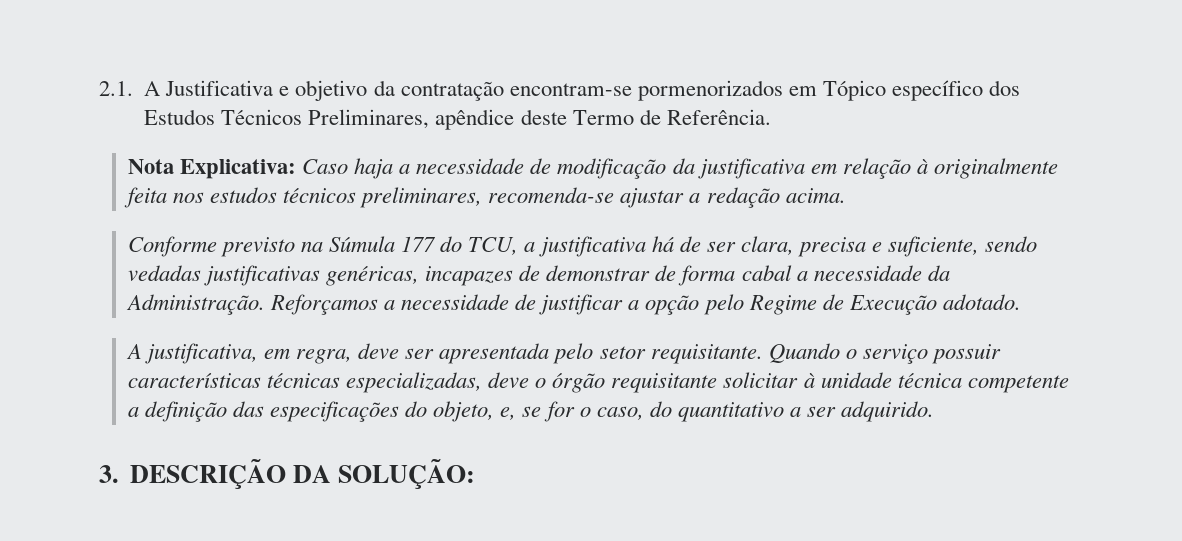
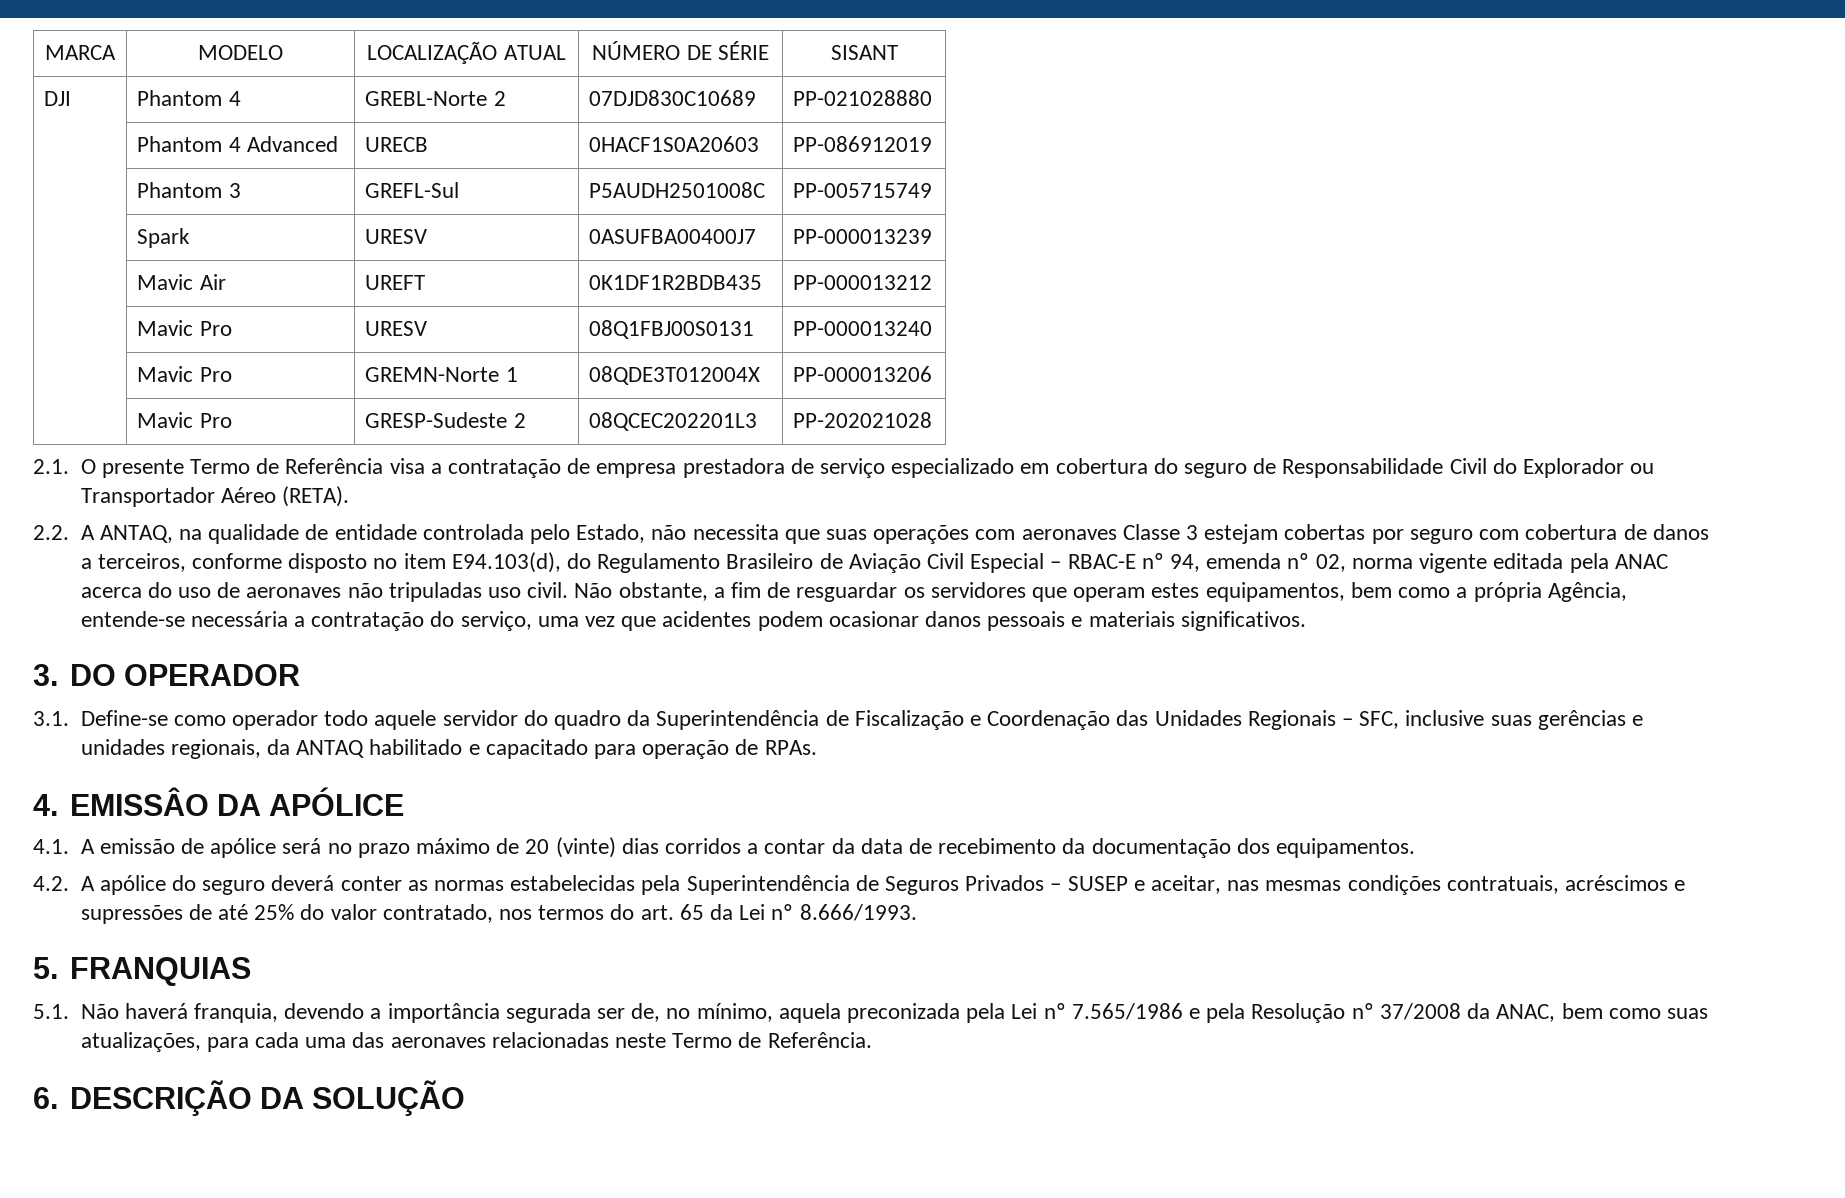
[99,80,1021,101] [144,109,771,130] [127,158,1058,179] [123,187,846,208] [127,236,1038,257] [127,265,950,286] [125,294,1021,315] [125,343,1001,364] [127,372,1069,393] [127,401,935,422] [99,465,119,483] 2.1. A Justificativa e objetivo da contratação encontram-se pormenorizados em Tópico específico dos Estudos Técnicos Preliminares, apêndice deste Termo de Referência. // Nota Explicativa: Caso haja a necessidade de modificação da justificativa em relação à originalmente feita nos estudos técnicos preliminares, recomenda-se ajustar a redação acima. // Conforme previsto na Súmula 177 do TCU, a justificativa há de ser clara, precisa e suficiente, sendo vedadas justificativas genéricas, incapazes de demonstrar de forma cabal a necessidade da Administração. Reforçamos a necessidade de justificar a opção pelo Regime de Execução adotado. // A justificativa, em regra, deve ser apresentada pelo setor requisitante. Quando o serviço possuir características técnicas especializadas, deve o órgão requisitante solicitar à unidade técnica competente a definição das especificações do objeto, e, se for o caso, do quantitativo a ser adquirido. // 3. -> [45,45,116,60] [198,45,283,60] [367,42,566,64] [592,41,769,60] [830,45,898,60] [44,91,72,106] [137,90,241,106] [365,91,506,106] [589,90,757,106] [793,90,933,106] [137,136,338,152] [365,137,429,152] [589,136,760,152] [793,136,933,152] [137,182,241,198] [365,182,460,198] [589,182,766,198] [793,183,933,198] [137,228,191,248] [365,229,428,244] [589,229,757,244] [793,229,933,244] [137,274,226,290] [365,275,426,290] [589,275,763,290] [793,275,933,290] [137,320,232,336] [365,321,428,336] [589,320,755,339] [793,321,933,336] [137,366,232,382] [365,367,518,382] [589,366,761,385] [793,366,933,382] [137,412,232,428] [365,412,526,428] [589,412,758,431] [793,412,933,428] [33,458,1655,478] [80,486,349,507] [33,524,1709,544] [80,552,1668,573] [80,582,1627,602] [80,611,1306,631] [33,664,300,686] [33,710,1644,730] [80,739,817,759] [33,787,404,816] [33,837,1416,858] [33,875,1686,895] [80,904,917,924] [33,957,251,986] [33,1003,1708,1023] [80,1032,872,1052] [33,1087,58,1109] MARCA | MODELO | LOCALIZAÇÃO ATUAL | NÚMERO DE SÉRIE | SISANT // DJI | Phantom 4 | GREBL-Norte 2 | 07DJD830C10689 | PP-021028880 // | Phantom 4 Advanced | URECB | 0HACF1S0A20603 | PP-086912019 // | Phantom 3 | GREFL-Sul | P5AUDH2501008C | PP-005715749 // | Spark | URESV | 0ASUFBA00400J7 | PP-000013239 // | Mavic Air | UREFT | 0K1DF1R2BDB435 | PP-000013212 // | Mavic Pro | URESV | 08Q1FBJ00S0131 | PP-000013240 // | Mavic Pro | GREMN-Norte 1 | 08QDE3T012004X | PP-000013206 // | Mavic Pro | GRESP-Sudeste 2 | 08QCEC202201L3 | PP-202021028 // 2.1. O presente Termo de Referência visa a contratação de empresa prestadora de serviço especializado em cobertura do seguro de Responsabilidade Civil do Explorador ou Transportador Aéreo (RETA). // 2.2. A ANTAQ, na qualidade de entidade controlada pelo Estado, não necessita que suas operações com aeronaves Classe 3 estejam cobertas por seguro com cobertura de danos a terceiros, conforme disposto no item E94.103(d), do Regulamento Brasileiro de Aviação Civil Especial – RBAC-E nº 94, emenda nº 02, norma vigente editada pela ANAC acerca do uso de aeronaves não tripuladas uso civil. Não obstante, a fim de resguardar os servidores que operam estes equipamentos, bem como a própria Agência, entende-se necessária a contratação do serviço, uma vez que acidentes podem ocasionar danos pessoais e materiais significativos. // 3. DO OPERADOR // 3.1. Define-se como operador todo aquele servidor do quadro da Superintendência de Fiscalização e Coordenação das Unidades Regionais – SFC, inclusive suas gerências e unidades regionais, da ANTAQ habilitado e capacitado para operação de RPAs. // 4. EMISSÂO DA APÓLICE // 4.1. A emissão de apólice será no prazo máximo de 20 (vinte) dias corridos a contar da data de recebimento da documentação dos equipamentos. // 4.2. A apólice do seguro deverá conter as normas estabelecidas pela Superintendência de Seguros Privados – SUSEP e aceitar, nas mesmas condições contratuais, acréscimos e supressões de até 25% do valor contratado, nos termos do art. 65 da Lei nº 8.666/1993. // 5. FRANQUIAS // 5.1. Não haverá franquia, devendo a importância segurada ser de, no mínimo, aquela preconizada pela Lei nº 7.565/1986 e pela Resolução nº 37/2008 da ANAC, bem como suas atualizações, para cada uma das aeronaves relacionadas neste Termo de Referência. // 6.
[338,458,476,489] SOLUÇÃO: -> [311,1080,465,1116] SOLUÇÃO

